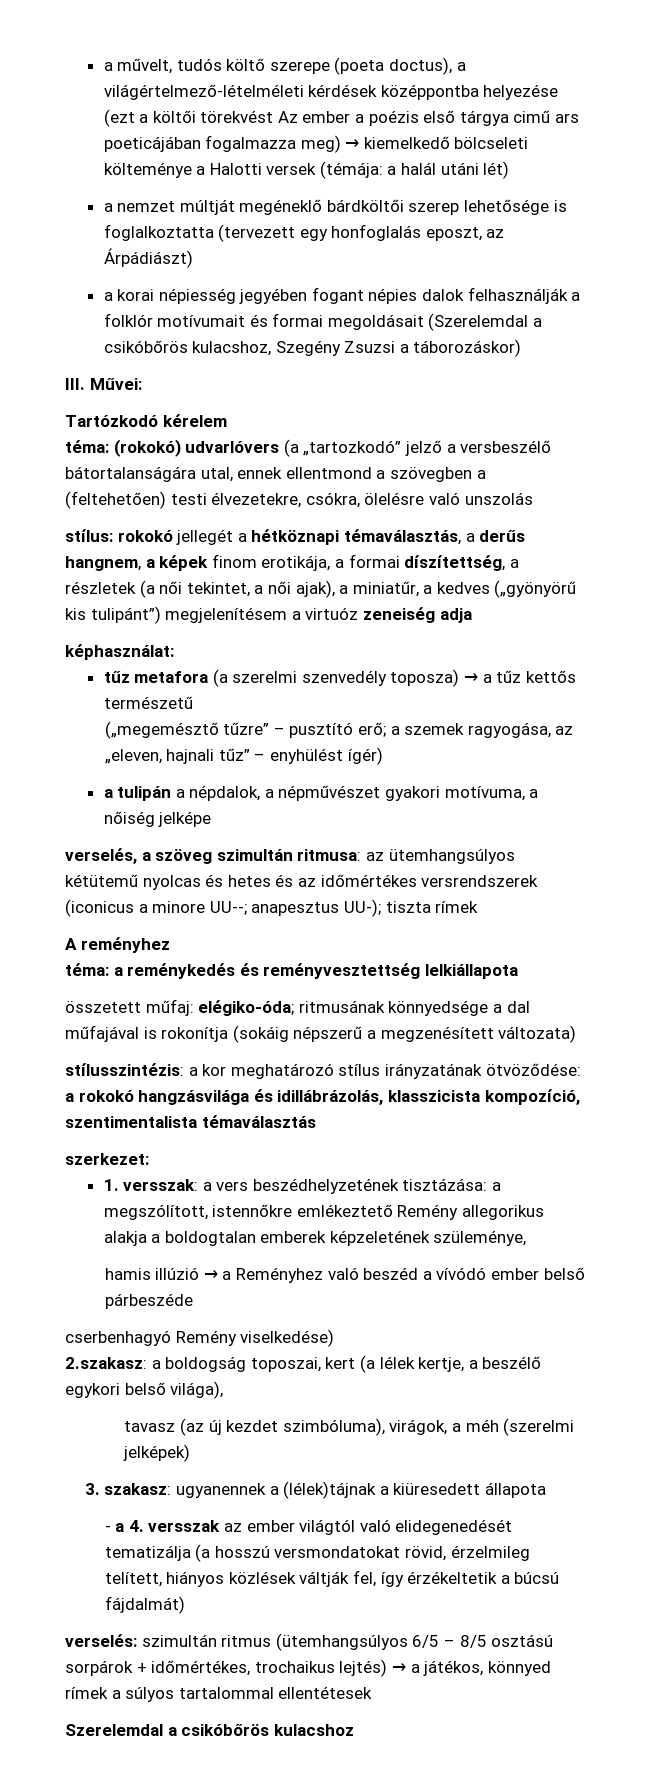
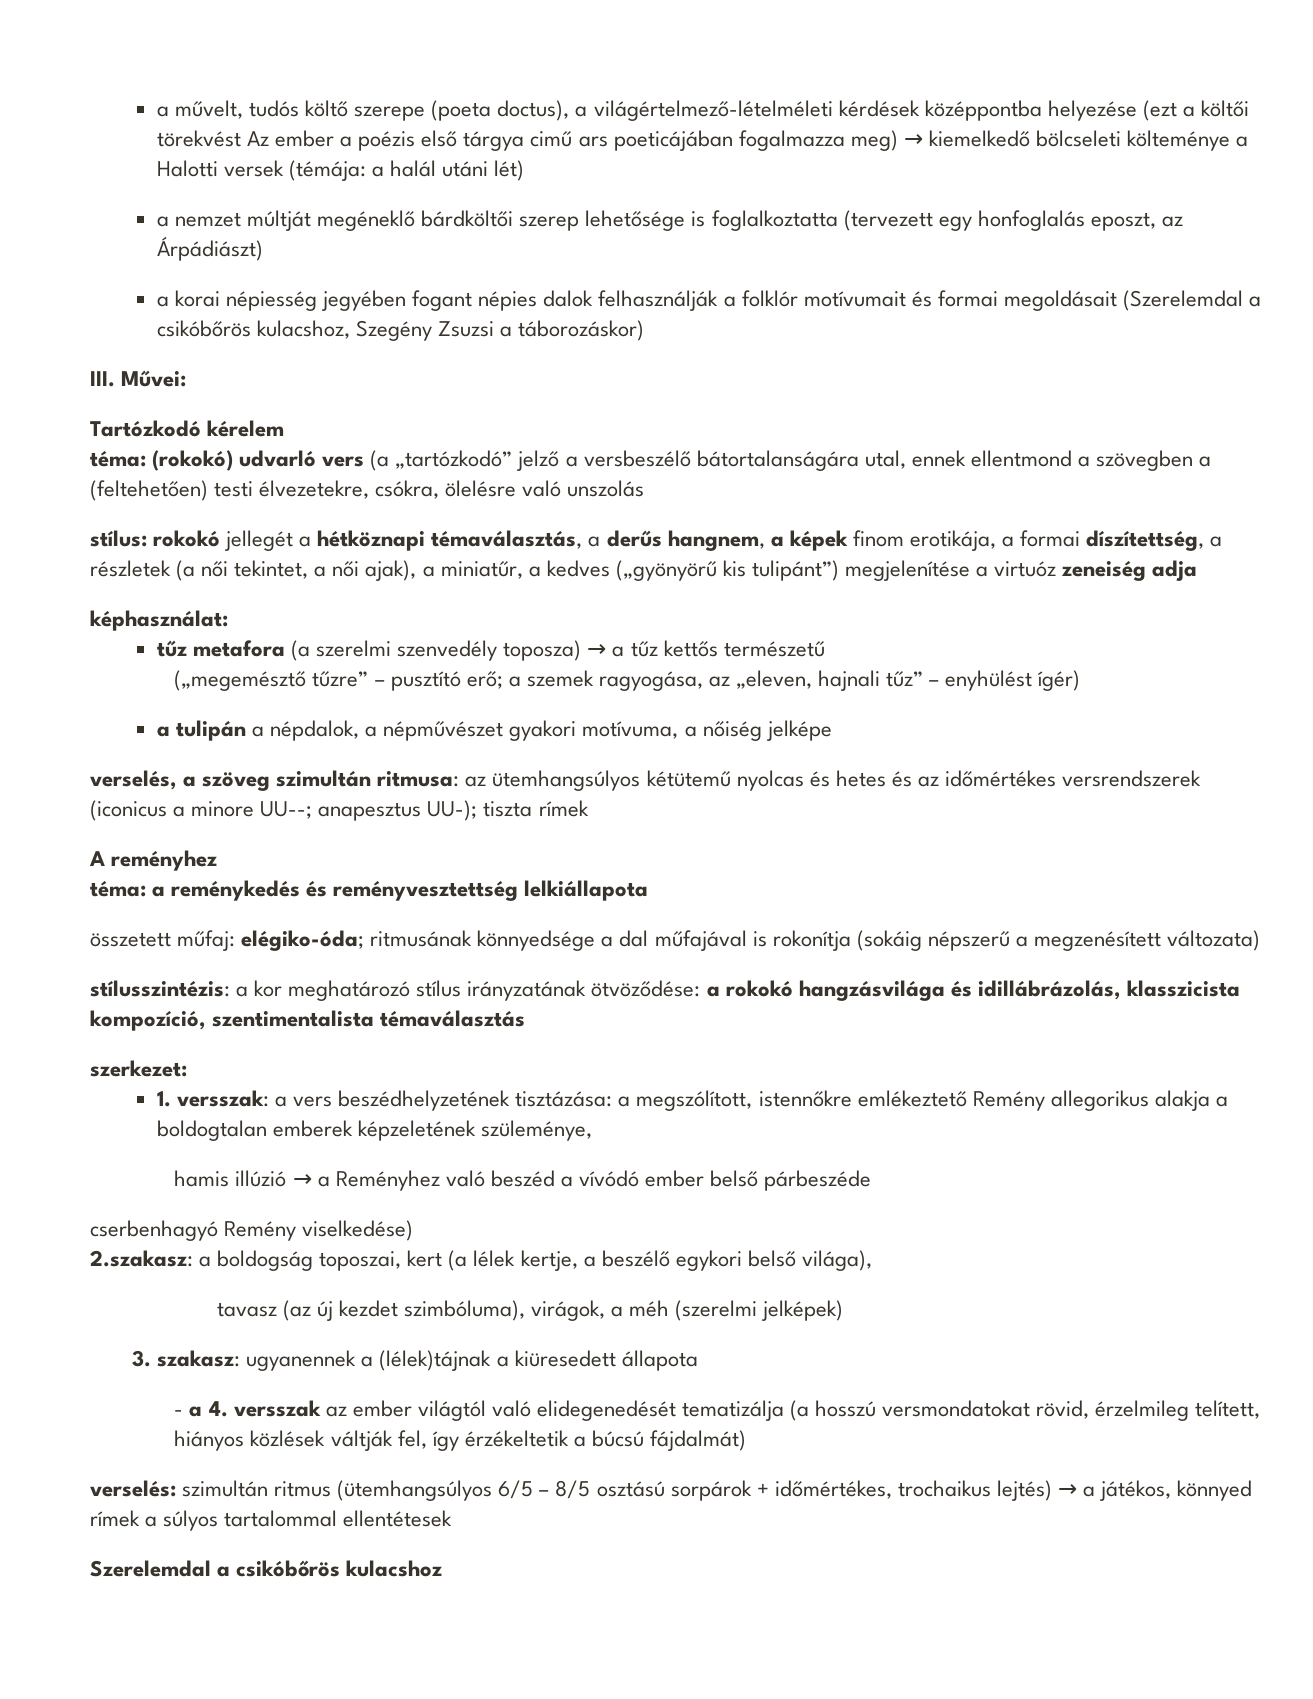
[185,439,402,457] udvarlóvers (a „tartozkodó” -> [239,450,513,471] udvarló vers (a „tartózkodó”
[165,607,288,623] megjelenítésem -> [845,560,971,581] megjelenítése

